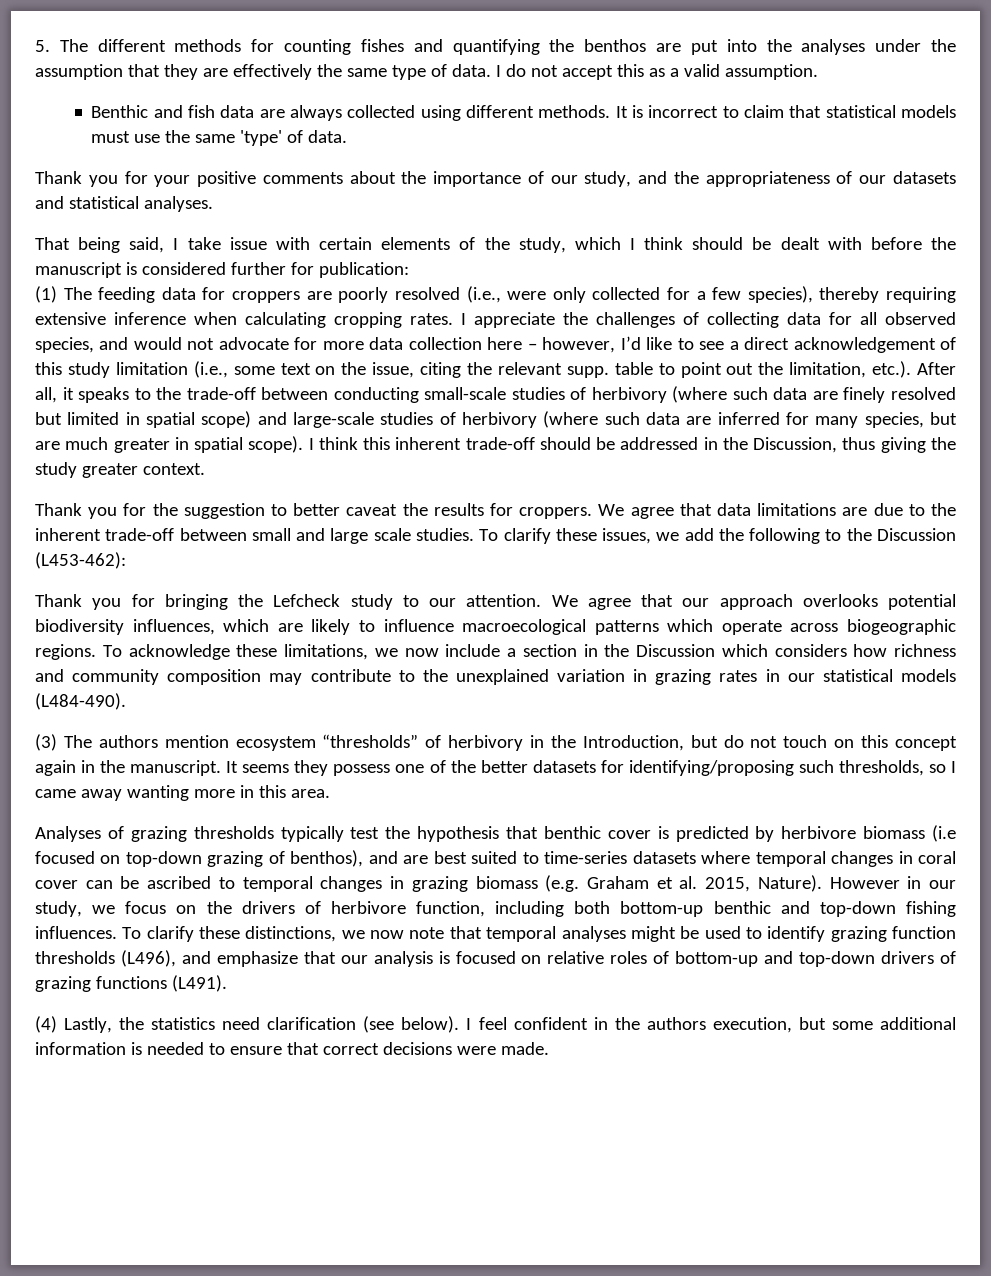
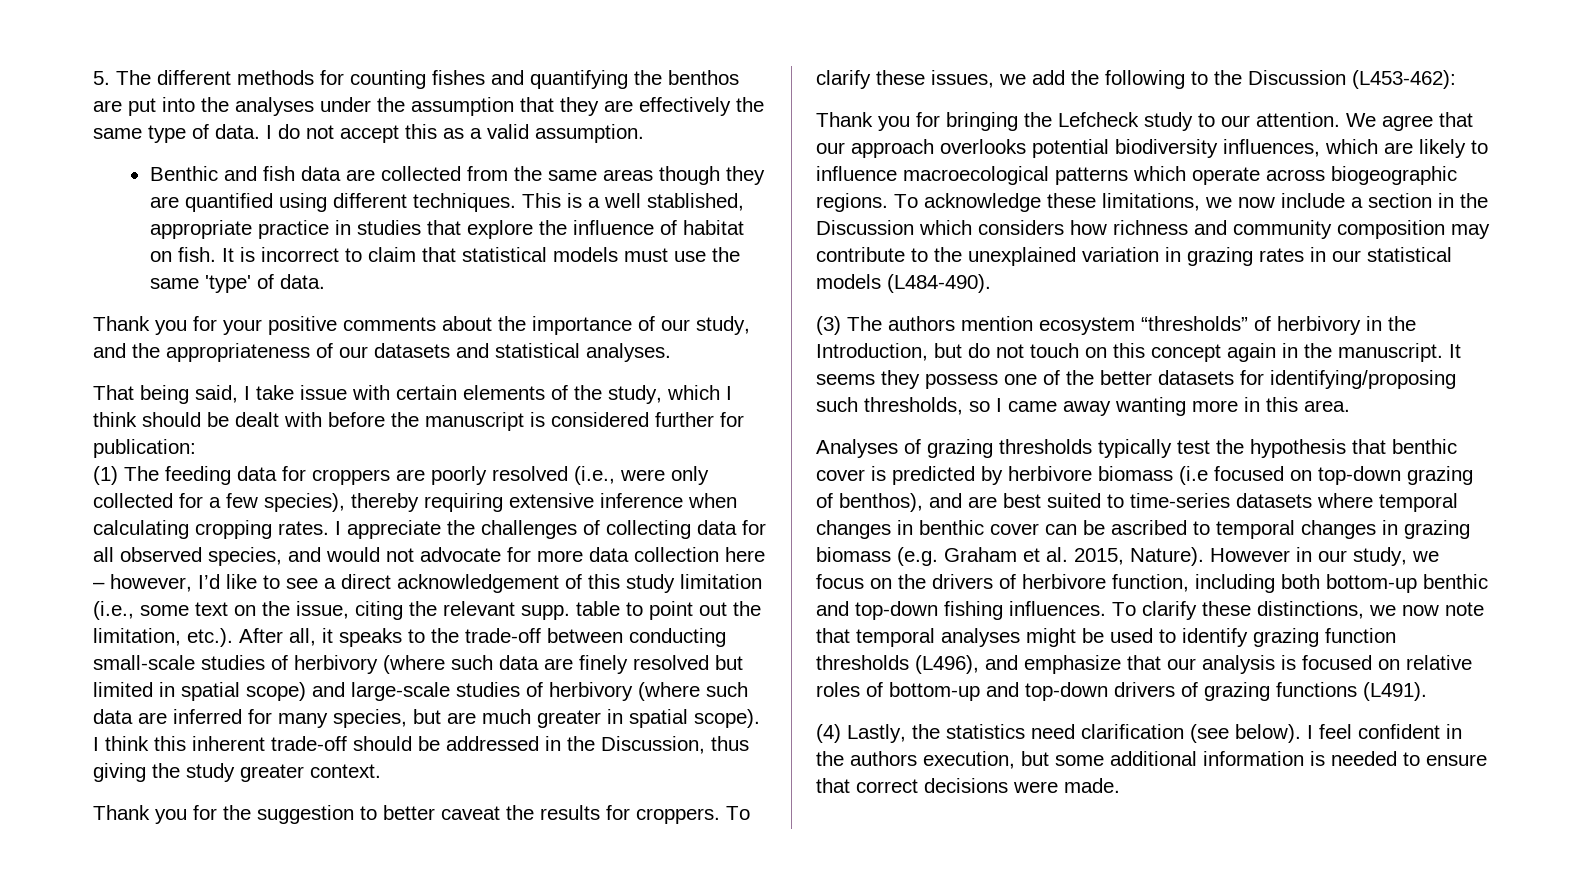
[290,105,611,121] always collected using different methods. -> [380,166,765,185] [149,193,744,212] [149,220,744,239] [149,247,216,262] collected from the same areas though they are quantified using different techniques. This is a well stablished, appropriate practice in studies that explore the influence of habitat on fish.
[598,503,957,519] [35,528,474,544] We agree that data limitations are due to the inherent trade-off between small and large scale studies. -> (720, 816) none
[918,851,957,864] coral -> [919,520,984,535] benthic

